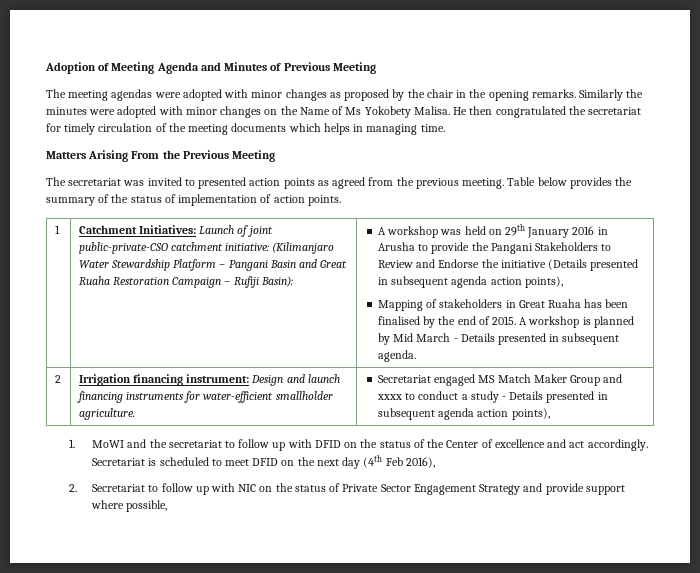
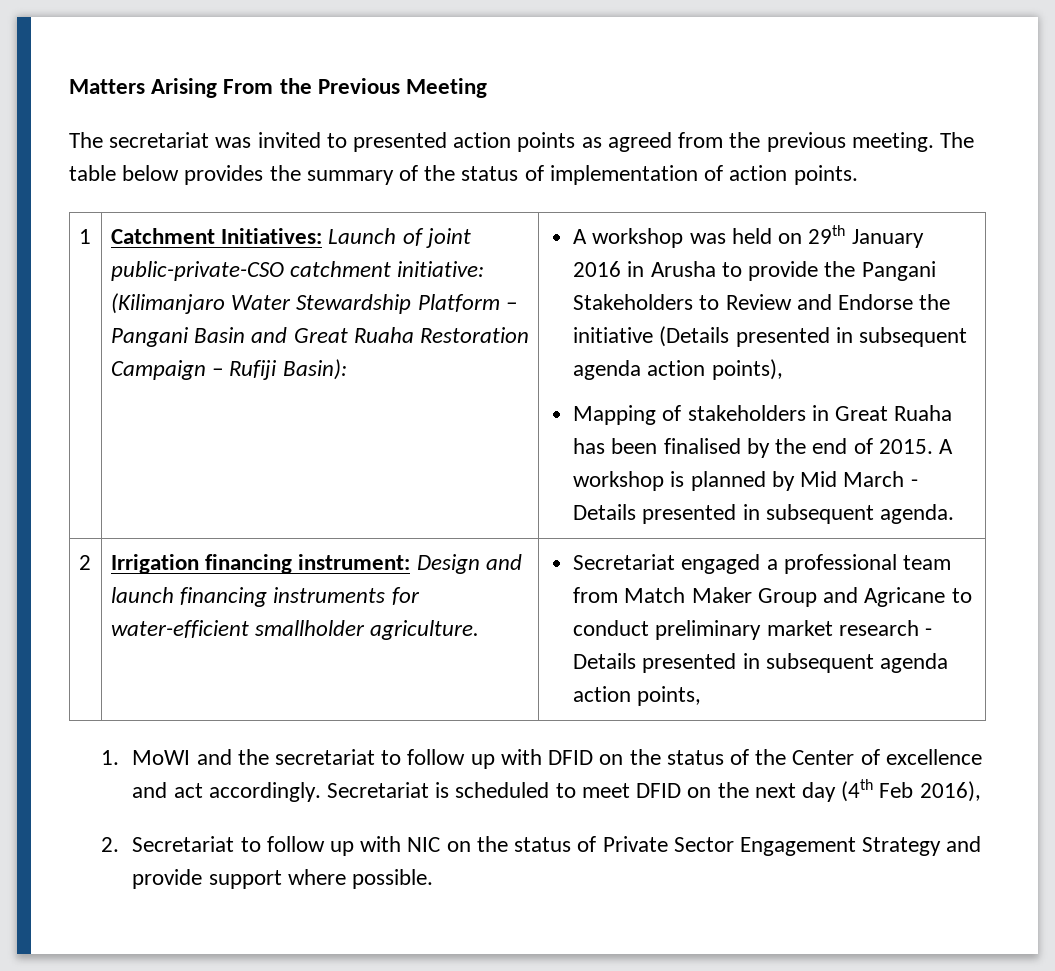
[45,62,376,74] [46,89,644,101] [46,106,642,118] [46,123,445,135] Adoption of Meeting Agenda and Minutes of Previous Meeting // The meeting agendas were adopted with minor changes as proposed by the chair in the opening remarks. Similarly the minutes were adopted with minor changes on the Name of Ms Yokobety Malisa. He then congratulated the secretariat for timely circulation of the meeting documents which helps in managing time. // -> (69, 86) none
[507,177,536,186] Table -> [939,132,974,148] [69,165,116,181] The table
[478,375,496,383] MS -> [766,554,952,574] [573,587,619,603] a professional team from
[376,394,402,400] xxxx -> [864,587,946,607] Agricane
[461,391,499,403] a study -> [655,620,919,640] preliminary market research
[511,408,550,420] points), -> [637,686,702,706] points,
[126,500,168,512] possible, -> [352,869,434,889] possible.

